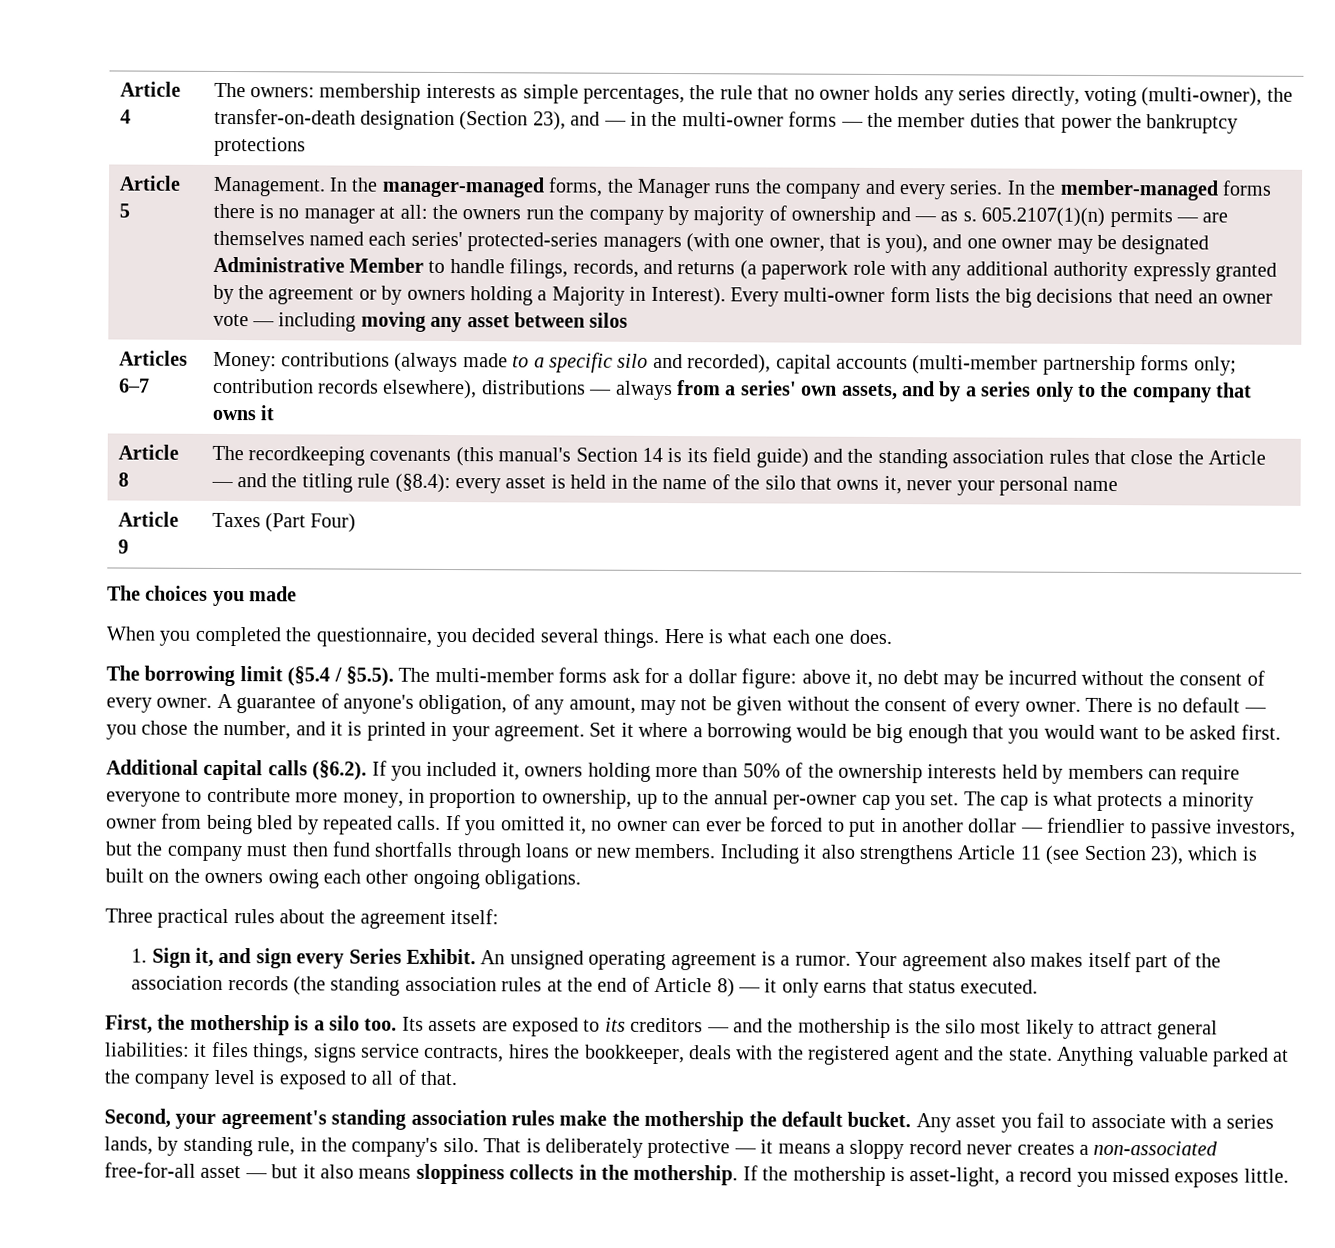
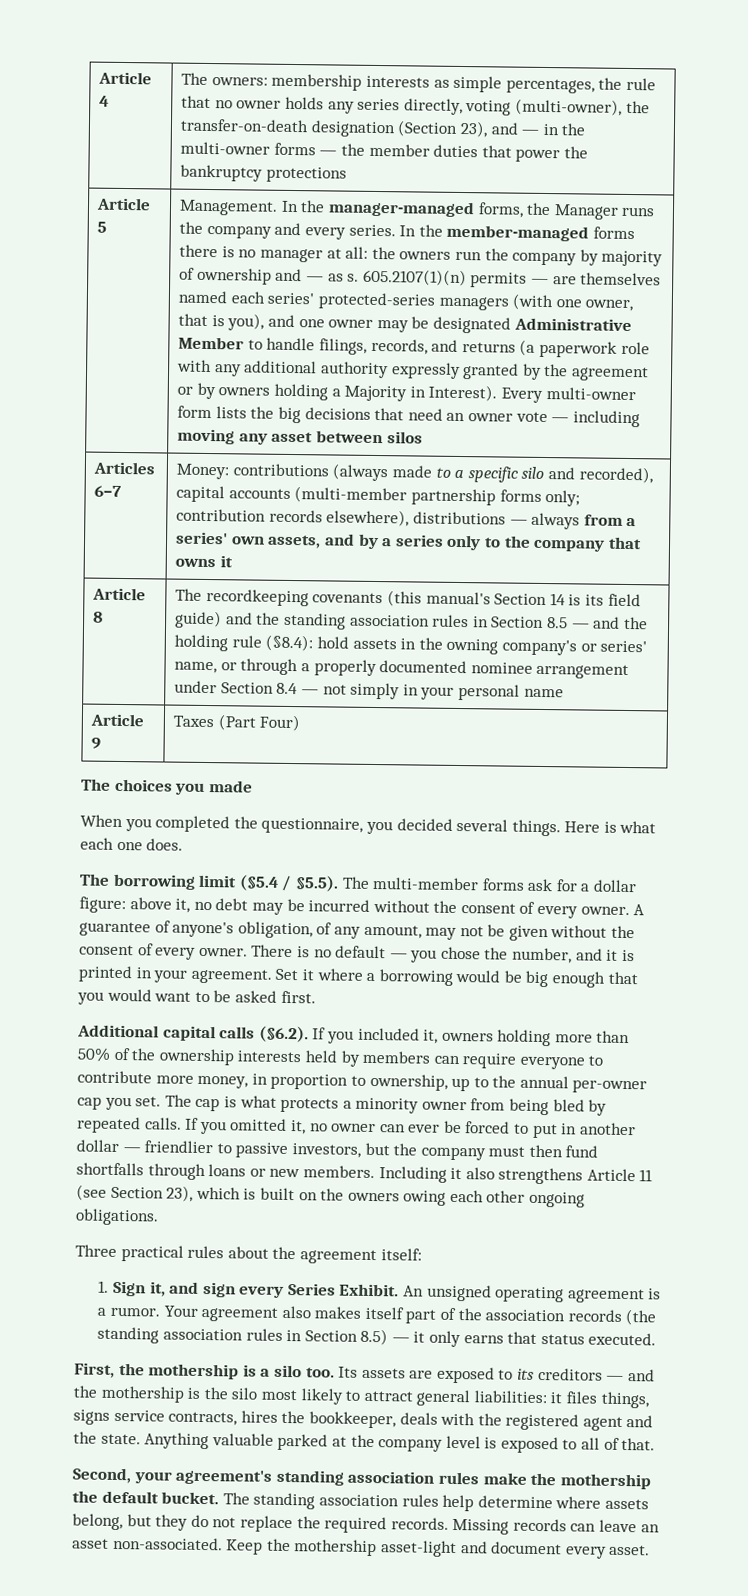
[1094,449,1267,465] [210,473,353,493] that close the Article — and the titling -> [472,616,648,630] [174,634,229,652] in Section 8.5 — and the holding
[455,474,953,495] every asset is held in the name of the silo that owns it, never -> [317,636,648,656] [174,658,630,680] [174,680,419,700] hold assets in the owning company's or series' name, or through a properly documented nominee arrangement under Section 8.4 — not simply in
[546,976,735,998] at the end of Article 8) -> [286,1328,389,1346] in Section 8.5)
[915,1112,1274,1133] [104,1136,1219,1160] [104,1162,1289,1188] Any asset you fail to associate with a series lands, by standing rule, in the company's silo. That is deliberately protective — it means a sloppy record never creates a non-associated free-for-all asset — but it also means sloppiness collects in the mothership. If the mothership is asset-light, a record you missed exposes little. -> [222,1492,649,1512] [72,1513,660,1535] [72,1536,651,1559] The standing association rules help determine where assets belong, but they do not replace the required records. Missing records can leave an asset non-associated. Keep the mothership asset-light and document every asset.

